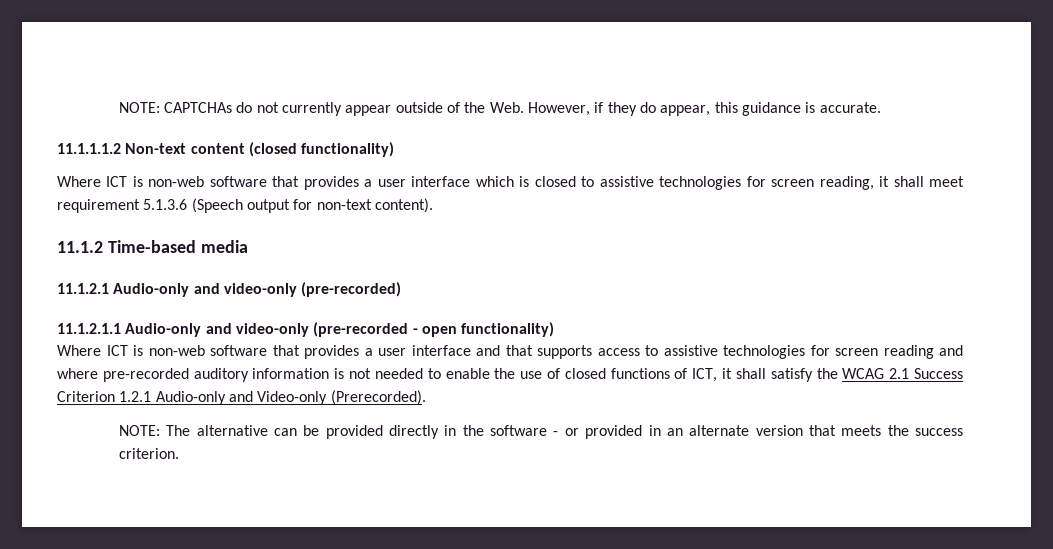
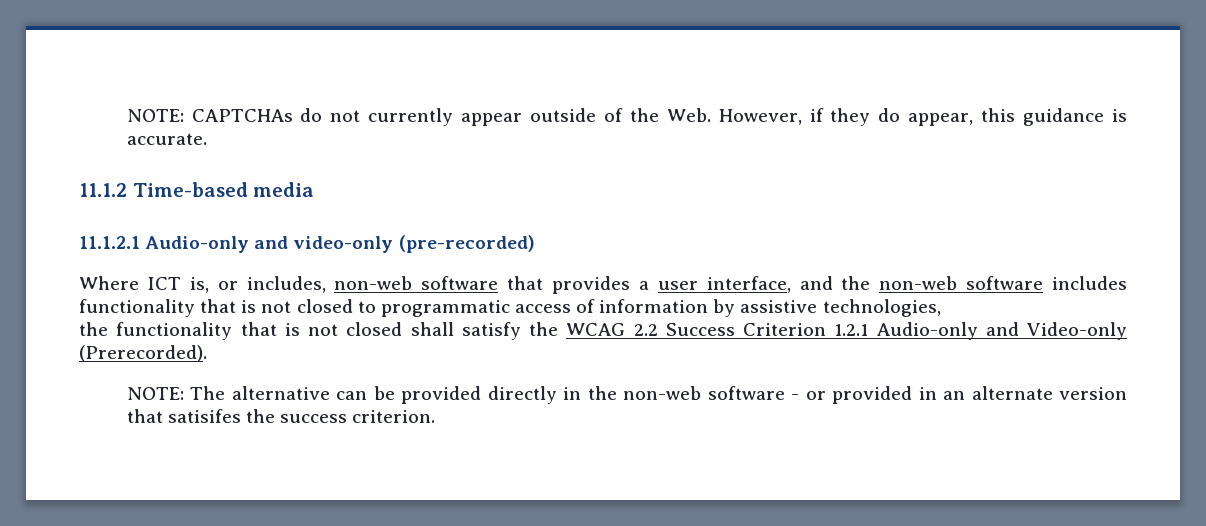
[57,142,395,157] [57,176,965,190] [57,198,433,213] // 11.1.1.1.2 Non-text content (closed functionality) // Where ICT is non-web software that provides a user interface which is closed to assistive technologies for screen reading, it shall meet requirement 5.1.3.6 (Speech output for non-text content). -> (207, 139) none
[57,322,555,337] [57,345,963,359] [57,368,733,382] // 11.1.2.1.1 Audio-only and video-only (pre-recorded - open functionality) // Where ICT is non-web software that provides a user interface and that supports access to assistive technologies for screen reading and where pre-recorded auditory information is not needed to enable the use of closed functions of ICT, it -> [79,276,1127,294] [79,299,941,317] [79,322,403,340] // Where ICT is, or includes, non-web software that provides a user interface, and the non-web software includes functionality that is not closed to programmatic access of information by assistive technologies, // the functionality that is not closed
[889,368,910,379] 2.1 -> [633,324,658,336] 2.2
(484, 430) none -> [623,386,702,400] non-web
[841,425,882,436] meets -> [167,409,241,423] satisifes

